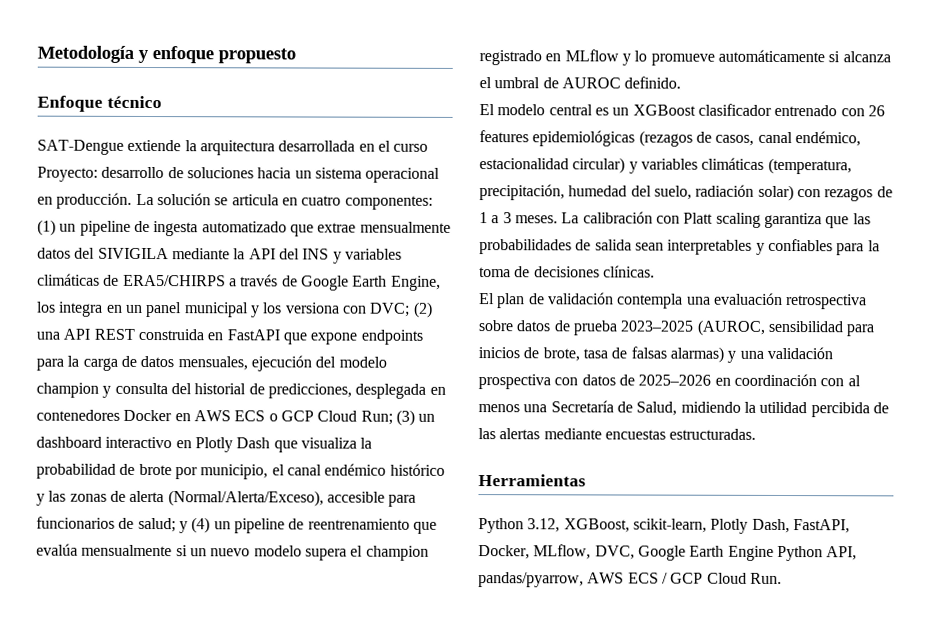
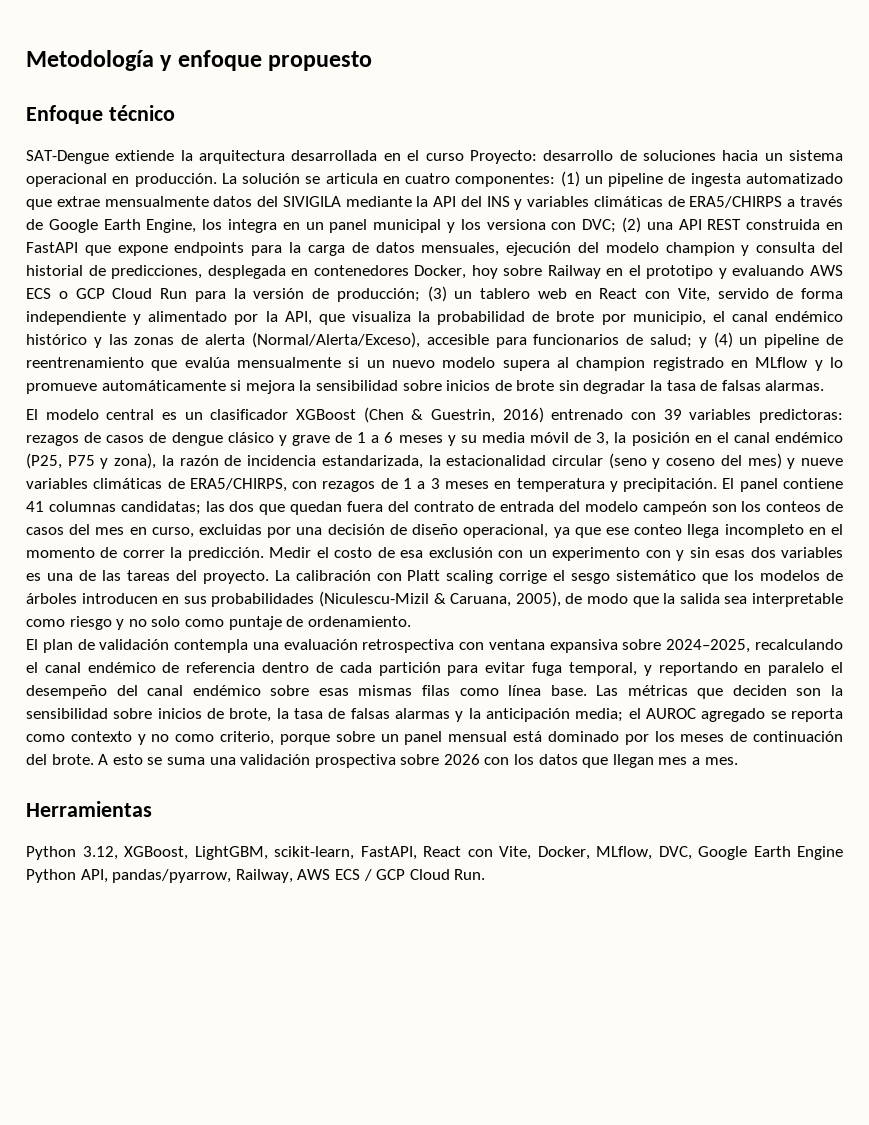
[123,409,191,422] Docker en -> [414,265,805,279] Docker, hoy sobre Railway en el prototipo y evaluando
[360,409,436,426] [36,436,271,453] Run; (3) un dashboard interactivo en Plotly Dash -> [160,286,843,302] [26,311,312,325] Run para la versión de producción; (3) un tablero web en React con Vite, servido de forma independiente y alimentado por la API,
[350,545,364,557] el -> [556,357,569,368] al
[842,51,891,63] [479,76,682,89] alcanza el umbral de AUROC definido. -> [245,380,825,394] mejora la sensibilidad sobre inicios de brote sin degradar la tasa de falsas alarmas.
[632,103,885,117] [479,130,861,147] [479,157,852,175] [479,184,794,202] XGBoost clasificador entrenado con 26 features epidemiológicas (rezagos de casos, canal endémico, estacionalidad circular) y variables climáticas (temperatura, precipitación, humedad del suelo, radiación solar) -> [210,407,843,423] [26,432,843,446] [26,453,843,469] [26,478,287,492] clasificador XGBoost (Chen & Guestrin, 2016) entrenado con 39 variables predictoras: rezagos de casos de dengue clásico y grave de 1 a 6 meses y su media móvil de 3, la posición en el canal endémico (P25, P75 y zona), la razón de incidencia estandarizada, la estacionalidad circular (seno y coseno del mes) y nueve variables climáticas de ERA5/CHIRPS,
[514,215,558,224] meses. -> [444,478,843,492] [26,501,844,515] [26,524,843,538] [26,547,844,561] [26,570,269,584] meses en temperatura y precipitación. El panel contiene 41 columnas candidatas; las dos que quedan fuera del contrato de entrada del modelo campeón son los conteos de casos del mes en curso, excluidas por una decisión de diseño operacional, ya que ese conteo llega incompleto en el momento de correr la predicción. Medir el costo de esa exclusión con un experimento con y sin esas dos variables es una de las tareas del proyecto.
[763,212,871,229] [479,238,880,256] [479,265,655,278] garantiza que las probabilidades de salida sean interpretables y confiables para la toma de decisiones clínicas. -> [499,570,843,584] [26,591,844,607] [26,616,411,630] corrige el sesgo sistemático que los modelos de árboles introducen en sus probabilidades (Niculescu-Mizil & Caruana, 2005), de modo que la salida sea interpretable como riesgo y no solo como puntaje de ordenamiento.
[478,319,875,337] sobre datos de prueba 2023–2025 (AUROC, sensibilidad para -> [459,639,843,653] [26,662,844,676] [26,685,843,699] [26,708,153,719] con ventana expansiva sobre 2024–2025, recalculando el canal endémico de referencia dentro de cada partición para evitar fuga temporal, y reportando en paralelo el desempeño del canal endémico sobre esas mismas filas como línea base. Las métricas que deciden son la sensibilidad sobre
[582,346,833,363] [478,373,861,390] [478,400,889,418] [478,428,757,440] [478,474,586,487] [478,518,850,534] tasa de falsas alarmas) y una validación prospectiva con datos de 2025–2026 en coordinación con al menos una Secretaría de Salud, midiendo la utilidad percibida de las alertas mediante encuestas estructuradas. // Herramientas // Python 3.12, XGBoost, scikit-learn, Plotly Dash, FastAPI, -> [276,708,844,722] [26,731,844,745] [26,754,738,768] [26,801,152,817] [26,846,531,860] la tasa de falsas alarmas y la anticipación media; el AUROC agregado se reporta como contexto y no como criterio, porque sobre un panel mensual está dominado por los meses de continuación del brote. A esto se suma una validación prospectiva sobre 2026 con los datos que llegan mes a mes. // Herramientas // Python 3.12, XGBoost, LightGBM, scikit-learn, FastAPI, React con Vite,
(584, 580) none -> [235,869,293,883] Railway,

